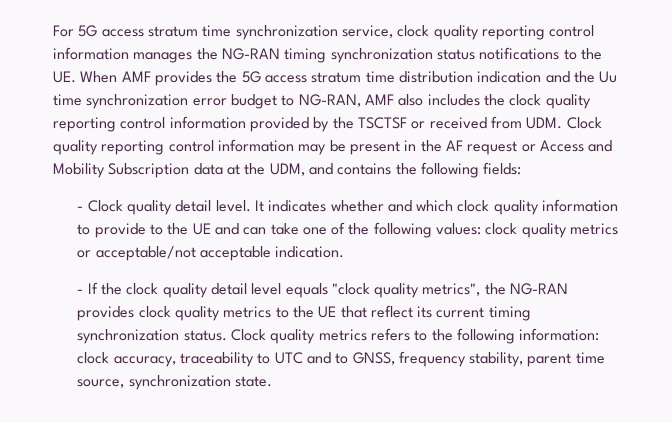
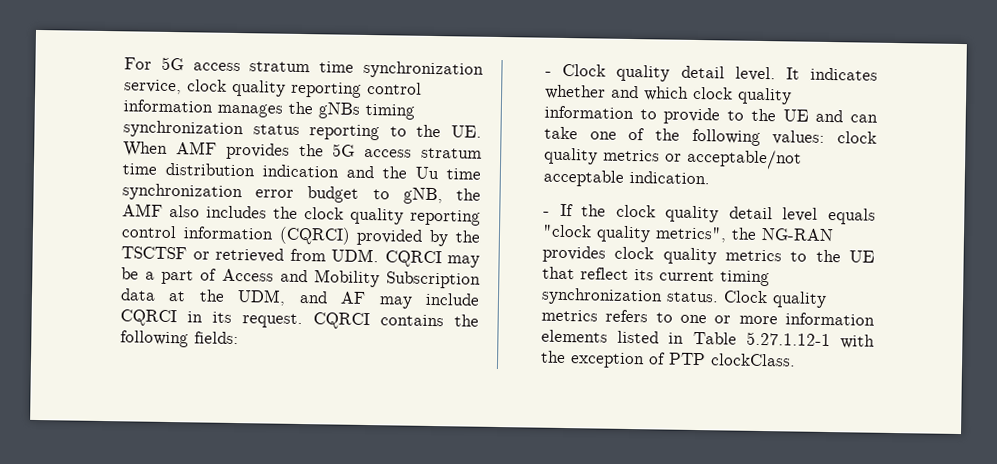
[221,48,280,60] NG-RAN -> [318,102,360,119] gNBs
[479,47,560,60] notifications -> [309,124,381,141] reporting
[298,94,361,107] NG-RAN, -> [402,187,481,205] gNB, the
(246, 122) none -> [278,226,351,245] (CQRCI)
[429,117,487,129] received -> [215,247,284,263] retrieved
[566,117,602,129] [53,139,536,155] Clock quality reporting control information may be present in the AF request or -> [384,250,480,268] [121,267,218,285] CQRCI may be a part of
(333, 169) none -> [340,291,480,309] [120,309,370,330] AF may include CQRCI in its request. CQRCI
[431,328,600,344] [77,351,605,367] [77,375,272,390] the following information: clock accuracy, traceability to UTC and to GNSS, frequency stability, parent time source, synchronization state. -> [680,312,875,326] [541,329,875,349] [541,350,797,369] one or more information elements listed in Table 5.27.1.12-1 with the exception of PTP clockClass.

